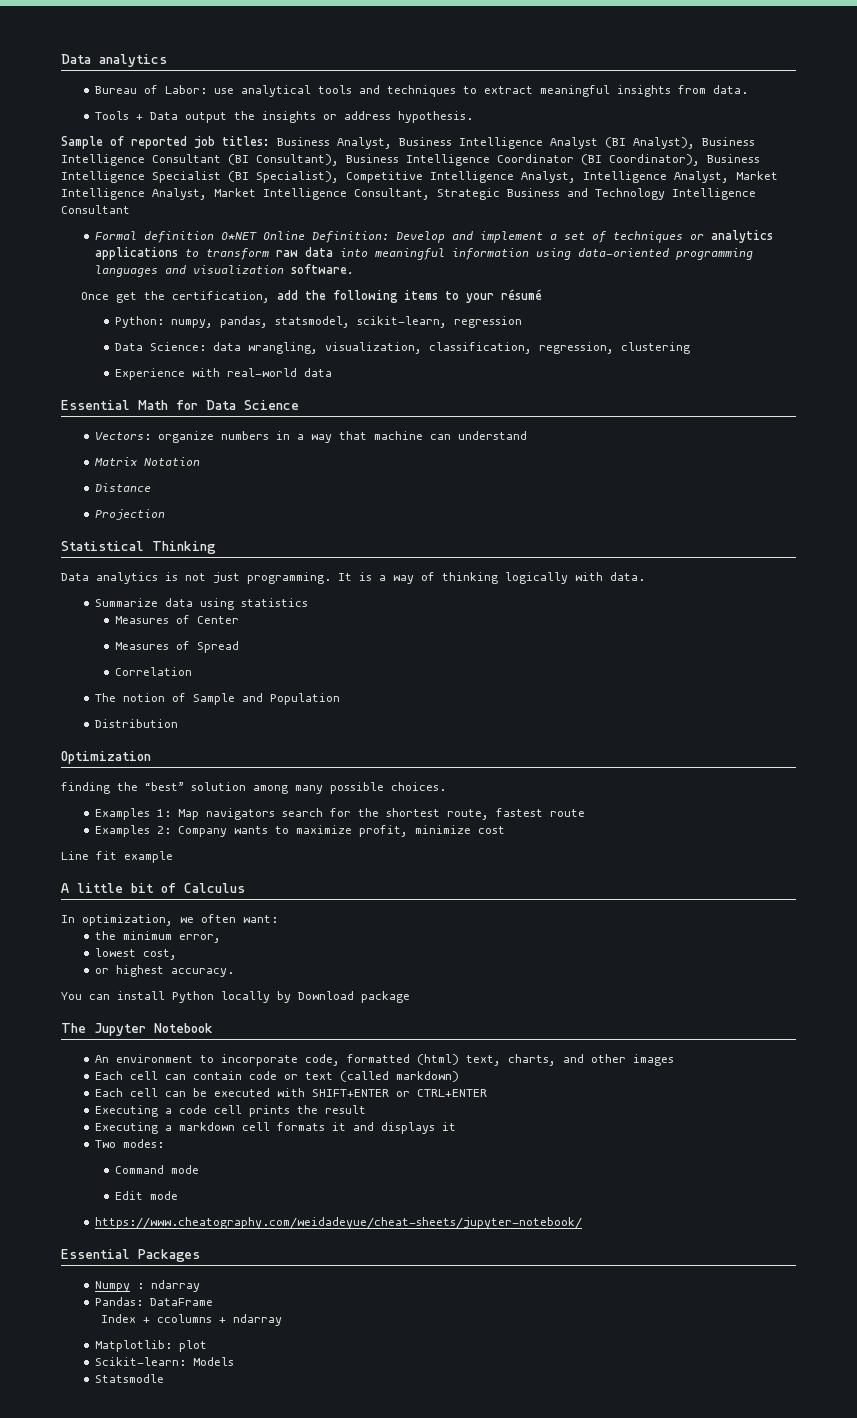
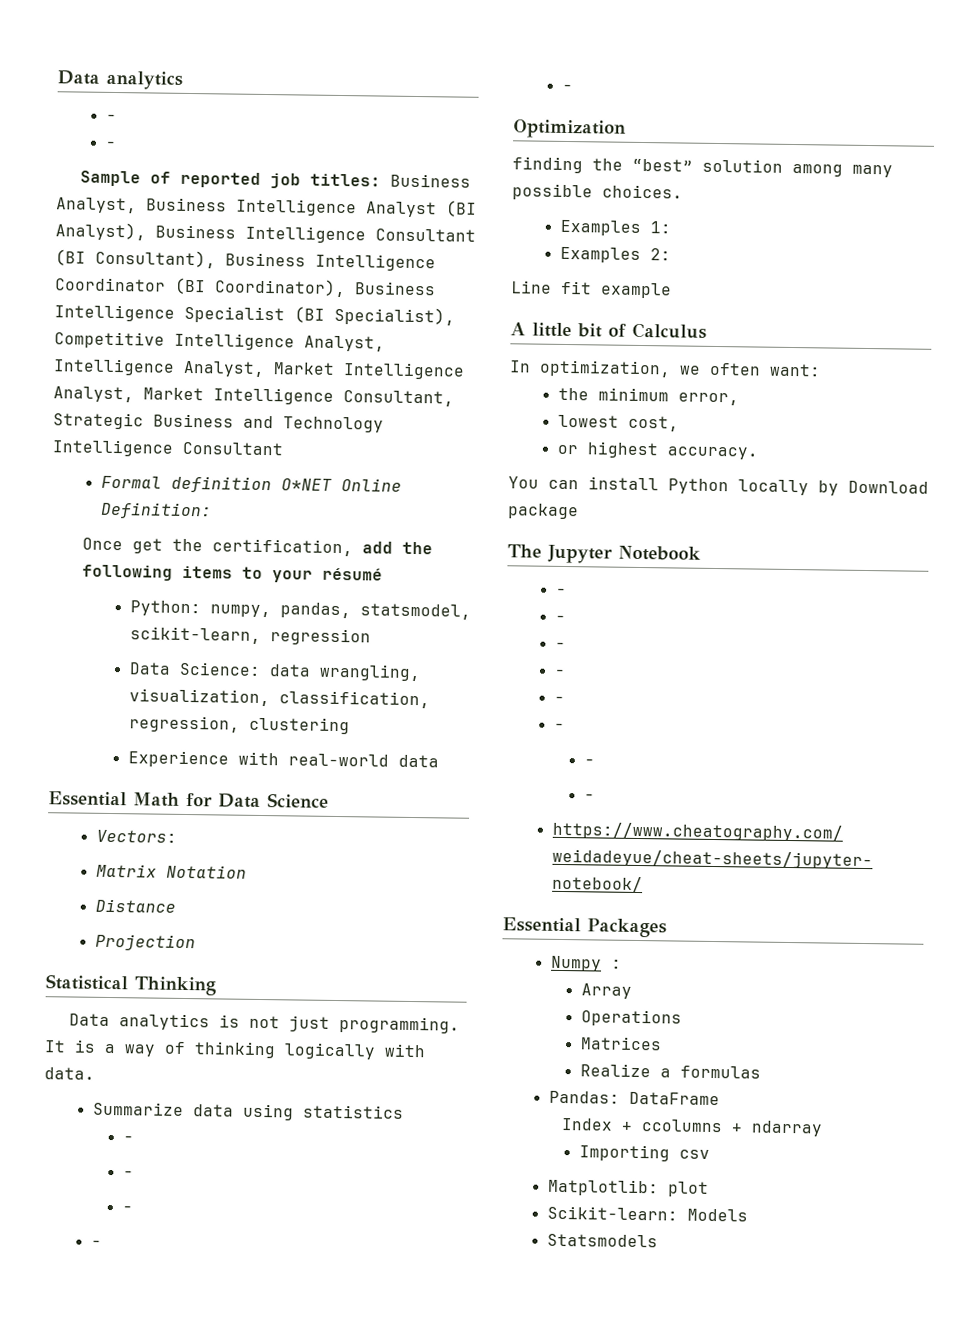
[94,85,748,97] [94,111,473,123] Bureau of Labor: use analytical tools and techniques to extract meaningful insights from data. // Tools + Data output the insights or address hypothesis. -> [105,113,117,122] [104,140,116,149] - // -
[395,230,773,243] [94,247,753,260] [94,264,354,277] Develop and implement a set of techniques or analytics applications to transform raw data into meaningful information using data-oriented programming languages and visualization software. -> (212, 510) none
[157,431,527,443] organize numbers in a way that machine can understand -> (177, 836) none
[114,615,239,624] [114,641,239,653] [114,667,192,676] [94,693,340,705] [94,719,178,728] Measures of Center // Measures of Spread // Correlation // The notion of Sample and Population // Distribution -> [122,1135,134,1143] [122,1170,134,1178] [121,1205,133,1213] [90,1239,102,1247] [561,83,573,92] - // - // - // - // -
[177,808,585,820] [94,825,505,837] Map navigators search for the shortest route, fastest route // Examples 2: Company wants to maximize profit, minimize cost -> [559,246,671,263] // Examples 2:
[94,1054,674,1066] [94,1071,459,1082] [94,1088,487,1097] [94,1105,366,1117] [94,1122,456,1134] [94,1139,164,1148] [114,1165,199,1174] [114,1191,178,1200] An environment to incorporate code, formatted (html) text, charts, and other images // Each cell can contain code or text (called markdown) // Each cell can be executed with SHIFT+ENTER or CTRL+ENTER // Executing a code cell prints the result // Executing a markdown cell formats it and displays it // Two modes: // Command mode // Edit mode -> [555,587,567,596] [554,614,566,623] [554,641,566,650] [553,668,566,677] [553,695,565,704] [553,722,565,731] [583,758,595,766] [583,793,595,801] - // - // - // - // - // - // - // -
[150,1280,200,1292] ndarray -> [580,983,632,999] [580,1009,682,1027] [579,1036,662,1051] [579,1063,761,1079] // Array // Operations // Matrices // Realize a formulas
(283, 1320) none -> [578,1144,710,1162] // Importing csv
[94,1374,164,1383] Statsmodle -> [546,1233,658,1248] Statsmodels

